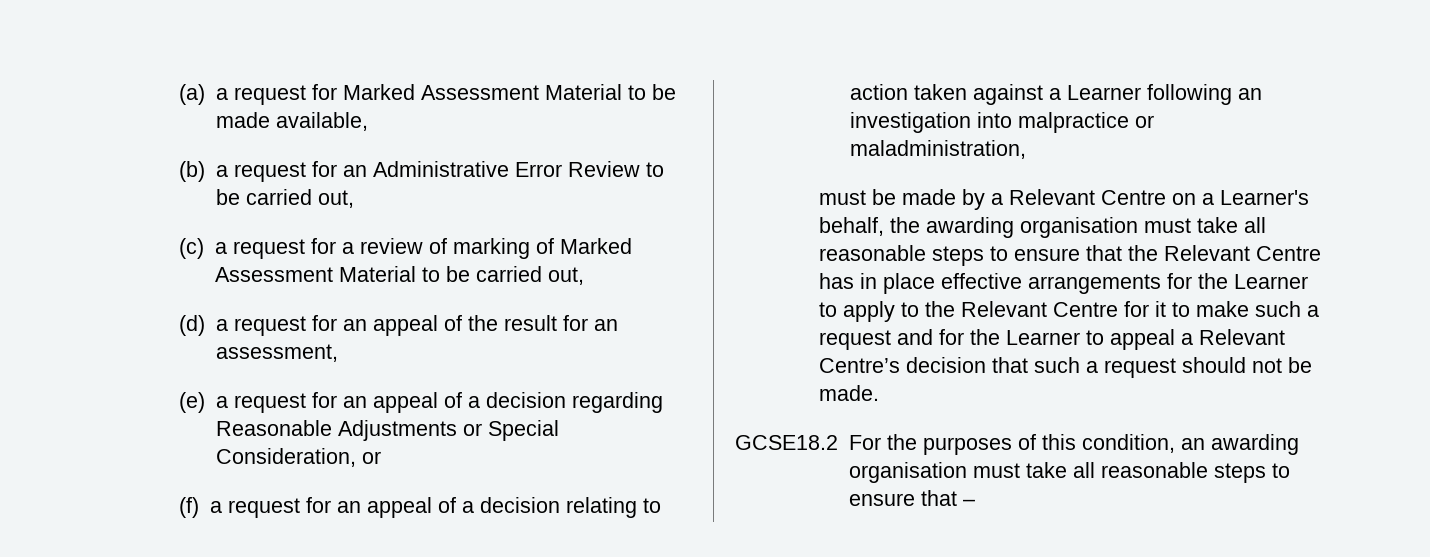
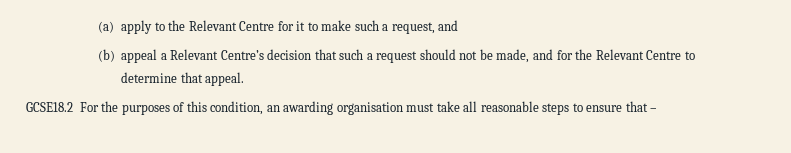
[216,84,677,105] [216,112,369,131] [179,161,665,182] [216,189,355,208] [179,238,633,259] [215,266,585,285] [179,315,619,336] [216,344,339,362] [179,392,664,413] [216,420,560,441] [216,448,382,467] [179,497,662,518] [850,84,1263,105] [850,112,1155,133] [850,140,1027,159] [819,189,1310,210] [819,217,1267,238] [819,245,1322,266] [819,273,1309,294] [819,302,838,317] a request for Marked Assessment Material to be made available, // (b) a request for an Administrative Error Review to be carried out, // (c) a request for a review of marking of Marked Assessment Material to be carried out, // (d) a request for an appeal of the result for an assessment, // (e) a request for an appeal of a decision regarding Reasonable Adjustments or Special Consideration, or // (f) a request for an appeal of a decision relating to action taken against a Learner following an investigation into malpractice or maladministration, // must be made by a Relevant Centre on a Learner's behalf, the awarding organisation must take all reasonable steps to ensure that the Relevant Centre has in place effective arrangements for the Learner to -> (114, 27) none
[819,329,1105,350] request and for the Learner to -> [391,20,459,34] [97,49,115,62] request, and // (b)
[819,385,880,401] made. -> [496,49,695,63] [121,72,245,86] made, and for the Relevant Centre to determine that appeal.

